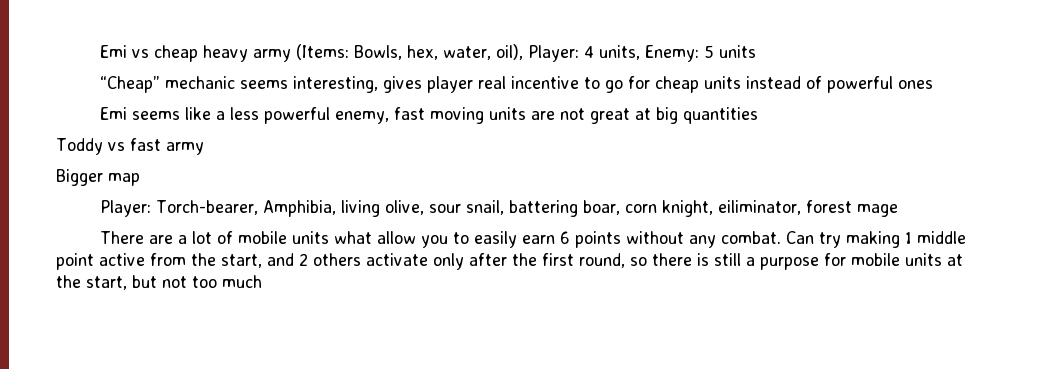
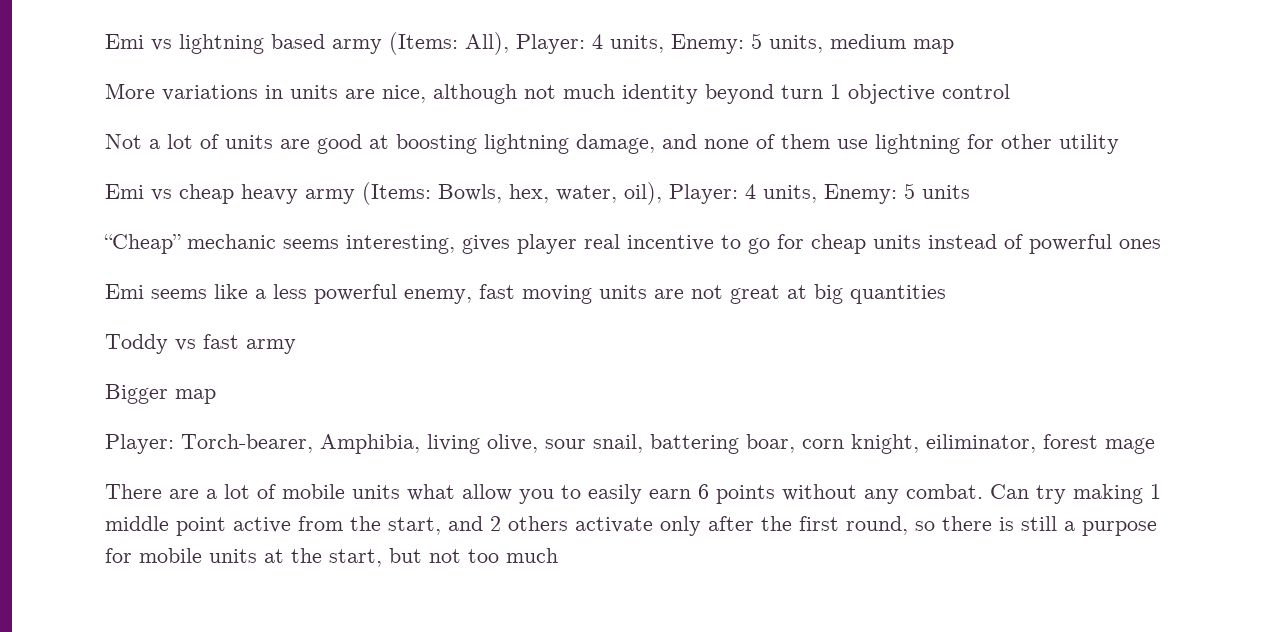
[99,45,149,58] Emi vs -> [105,32,954,55] [105,83,1010,104] [105,134,1119,154] [105,184,172,201] Emi vs lightning based army (Items: All), Player: 4 units, Enemy: 5 units, medium map // More variations in units are nice, although not much identity beyond turn 1 objective control // Not a lot of units are good at boosting lightning damage, and none of them use lightning for other utility // Emi vs

